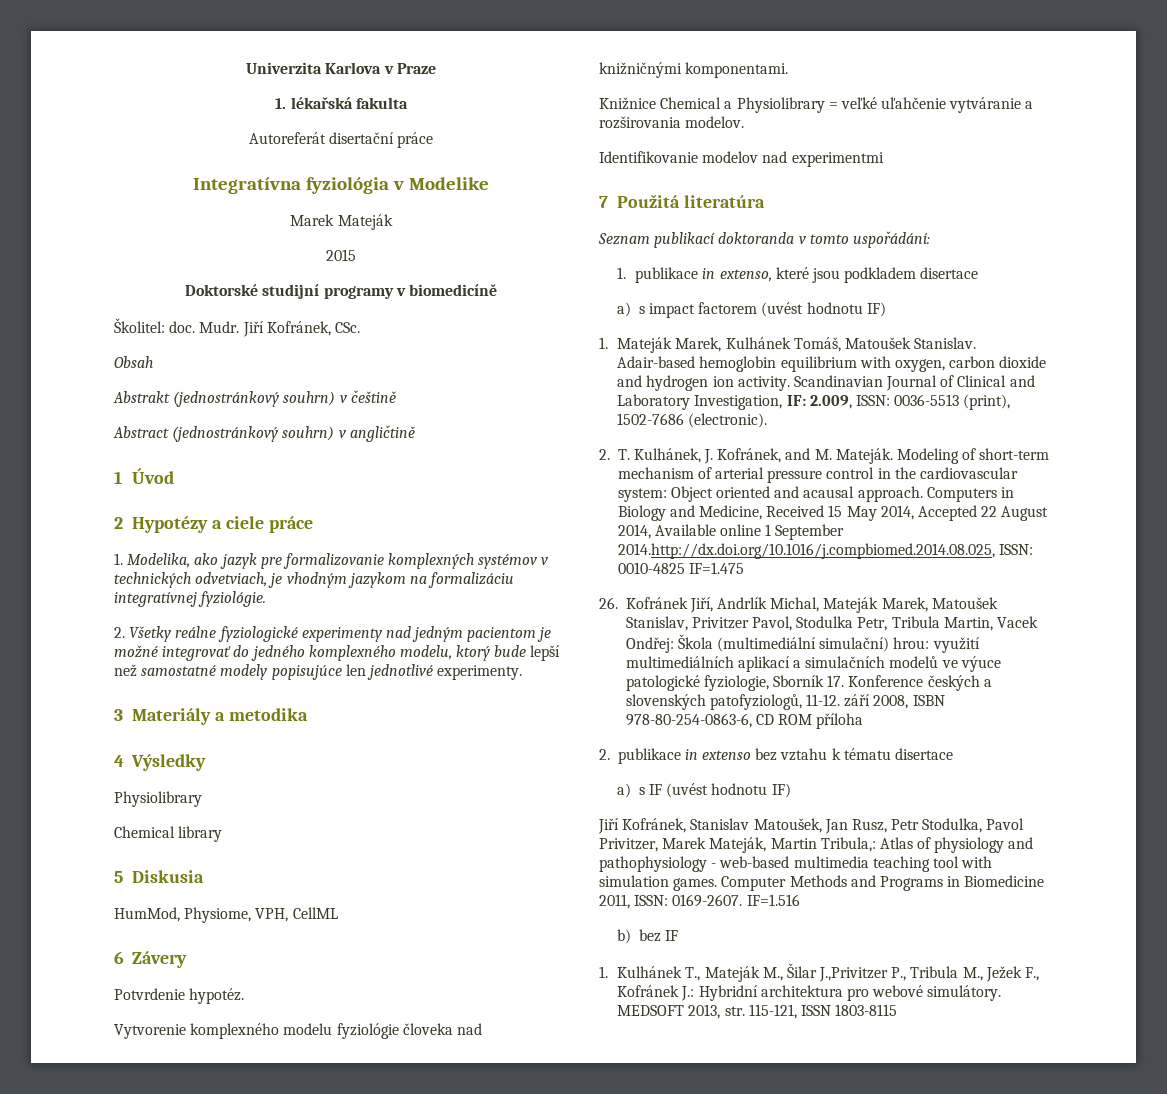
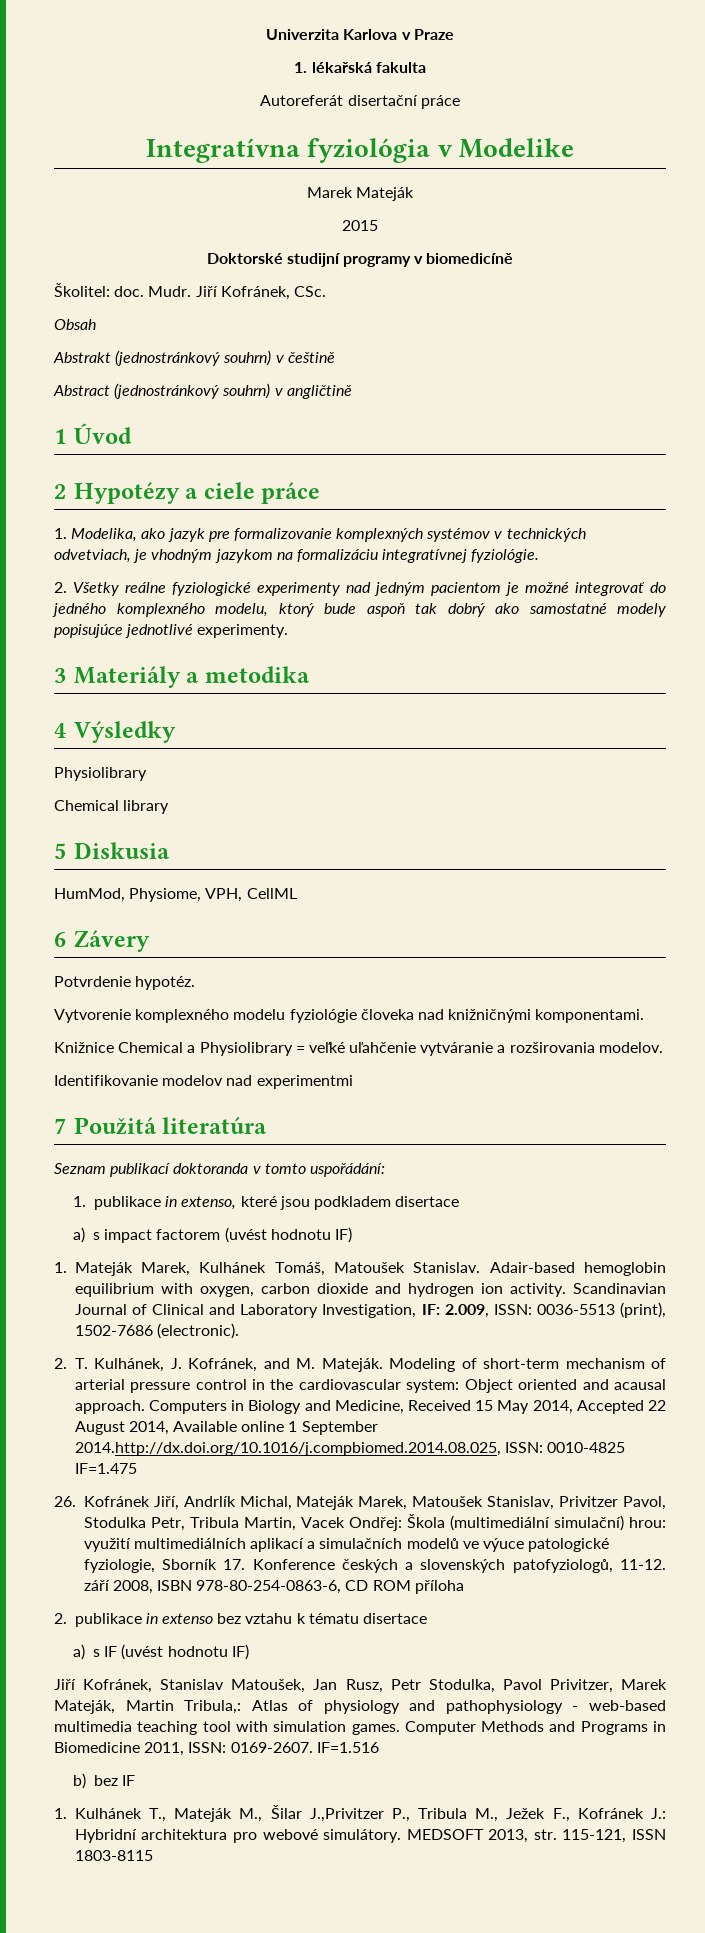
[530,645,561,661] [114,664,137,677] lepší než -> [366,603,519,617] aspoň tak dobrý ako
[345,664,366,676] len -> (123, 631) none

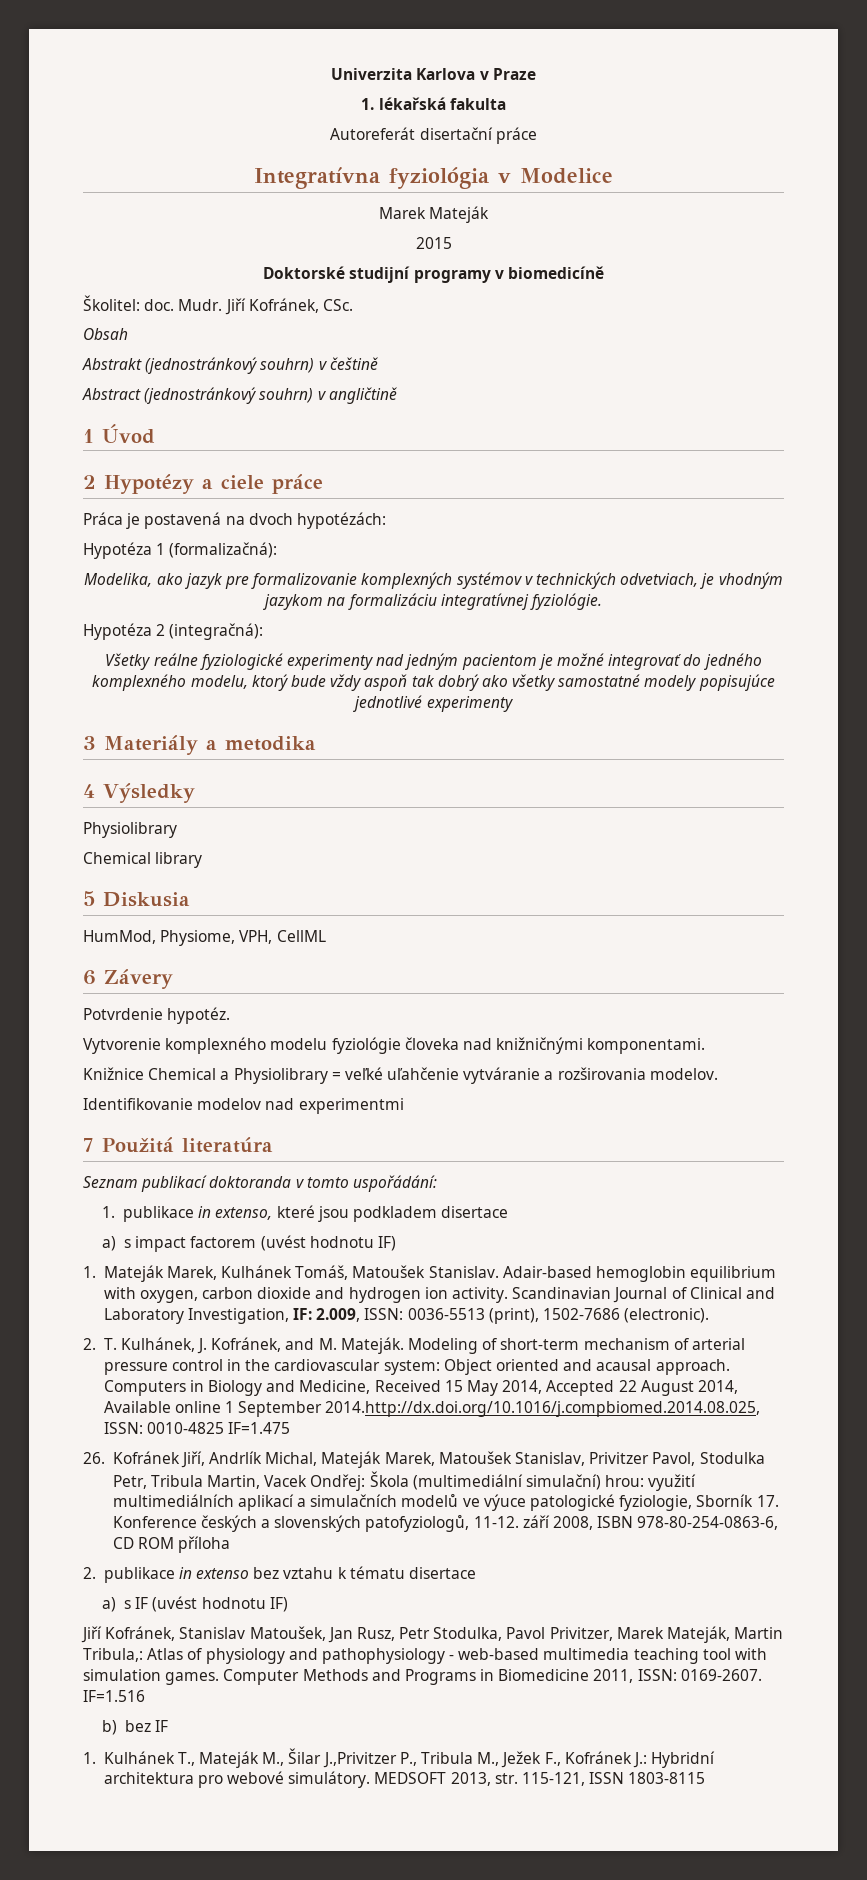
[458,138,574,158] Modelike -> [520,168,613,184] Modelice
[54,528,67,539] 1. -> [83,512,386,529] [83,542,278,559] Práca je postavená na dvoch hypotézách: // Hypotéza 1 (formalizačná): //
[54,582,67,593] 2. -> [83,623,264,640] Hypotéza 2 (integračná): //
(356, 608) none -> [330,674,362,691] vždy
(519, 608) none -> [512,674,556,691] všetky
[197,624,289,638] experimenty. -> [426,696,513,712] experimenty

